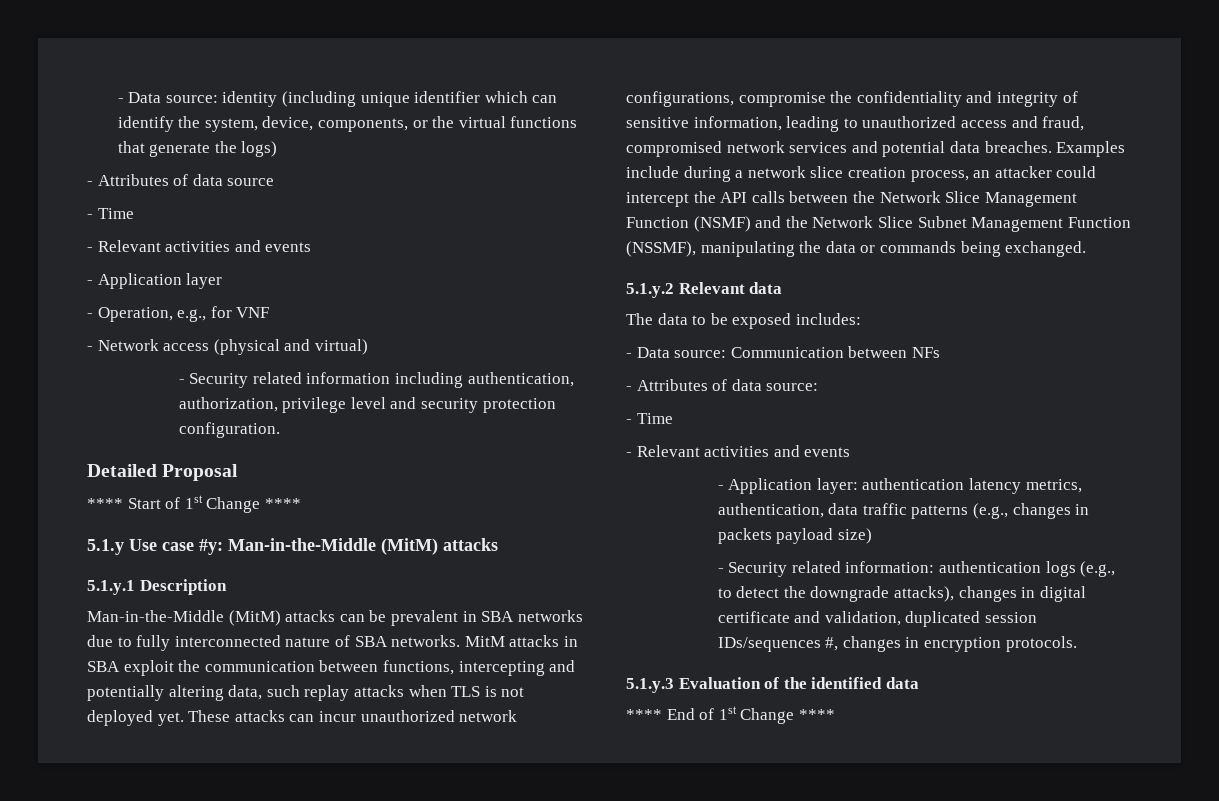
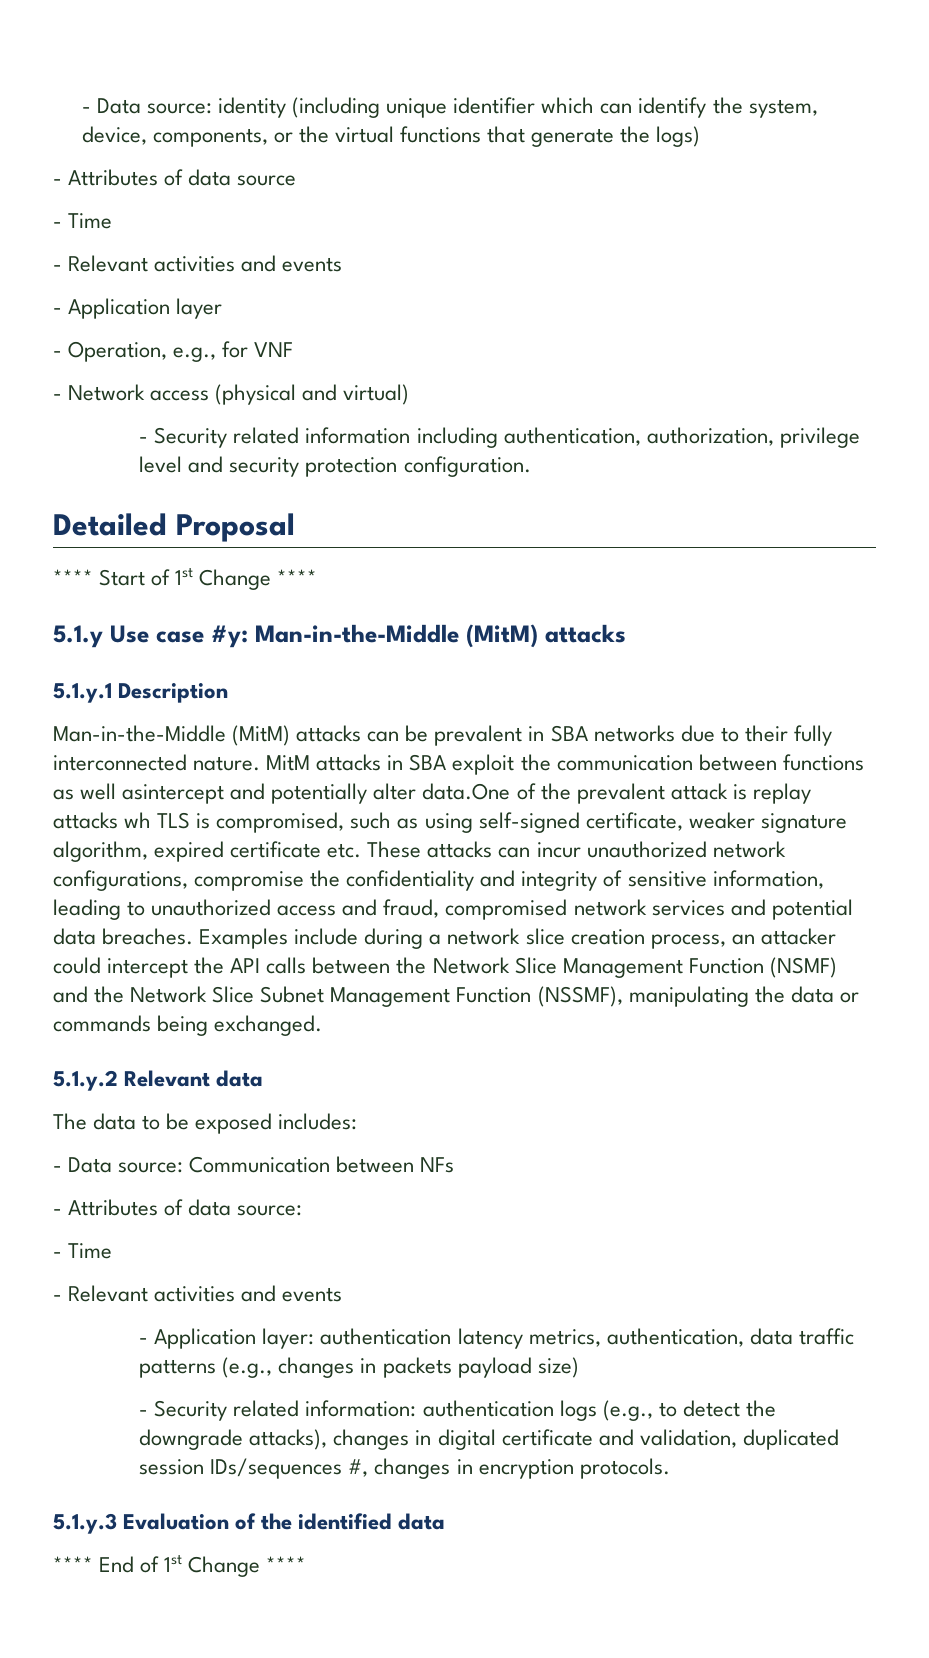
(132, 642) none -> [744,725,788,742] their
[285,635,461,647] nature of SBA networks. -> [193,756,261,771] nature.
[382,660,576,676] [87,685,300,701] functions, intercepting and potentially altering data, such -> [782,754,864,771] [53,783,747,804] functions as well asintercept and potentially alter data.One of the prevalent attack is
[408,685,447,697] when -> [124,812,152,828] wh
[501,687,525,697] [87,710,184,726] not deployed yet. -> [216,812,847,833] [53,841,362,862] compromised, such as using self-signed certificate, weaker signature algorithm, expired certificate etc.

